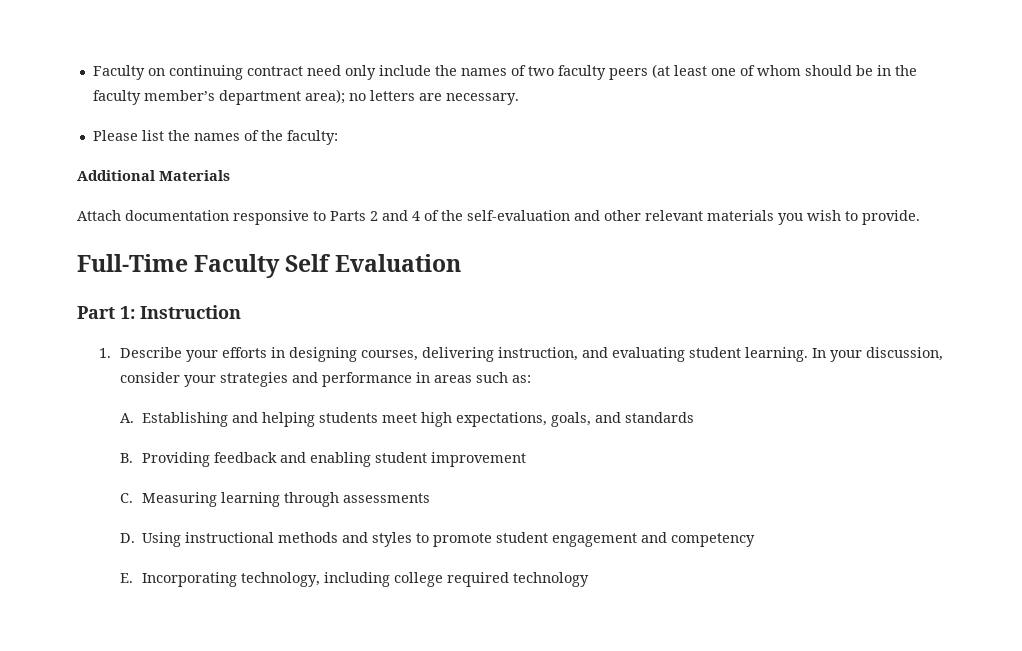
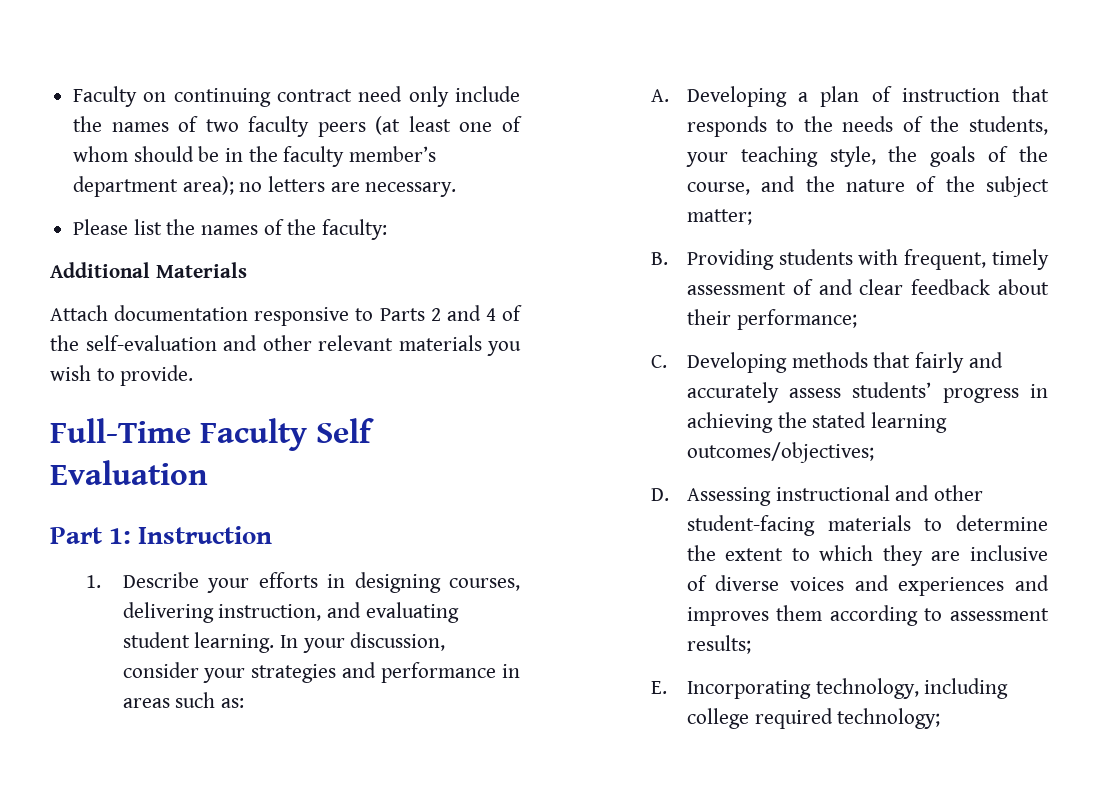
[141,412,694,427] [120,452,526,467] [120,492,430,507] [120,532,756,547] Establishing and helping students meet high expectations, goals, and standards // B. Providing feedback and enabling student improvement // C. Measuring learning through assessments // D. Using instructional methods and styles to promote student engagement and competency -> [686,86,1049,107] [686,116,1048,137] [685,146,1048,167] [686,176,1049,197] [686,209,752,225] [650,249,1049,270] [686,279,1049,295] [686,309,857,330] [650,352,1003,373] [686,382,1048,403] [686,412,947,433] [686,442,874,463] [650,485,983,506] [686,515,1048,536] [686,545,1048,566] [686,575,1049,596] [686,605,1049,626] [686,635,751,654] Developing a plan of instruction that responds to the needs of the students, your teaching style, the goals of the course, and the nature of the subject matter; // B. Providing students with frequent, timely assessment of and clear feedback about their performance; // C. Developing methods that fairly and accurately assess students’ progress in achieving the stated learning outcomes/objectives; // D. Assessing instructional and other student-facing materials to determine the extent to which they are inclusive of diverse voices and experiences and improves them according to assessment results;
[512,572,589,587] technology -> [837,708,941,729] technology;

